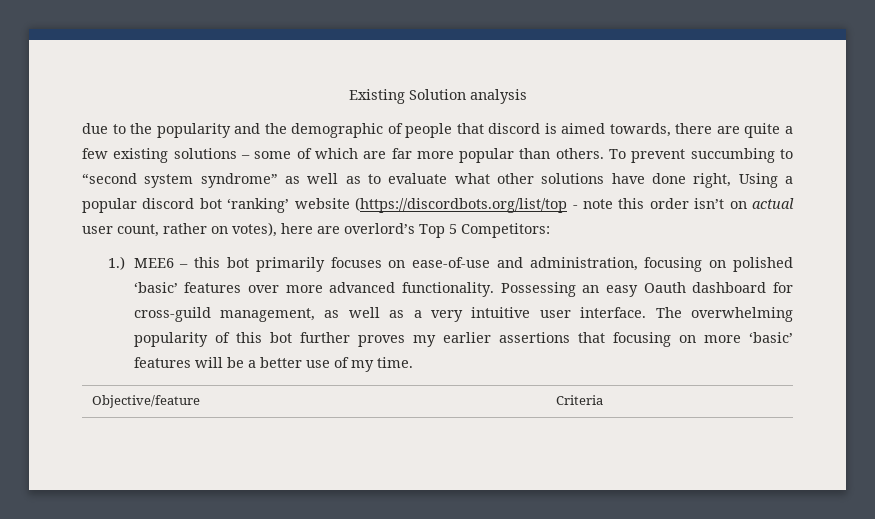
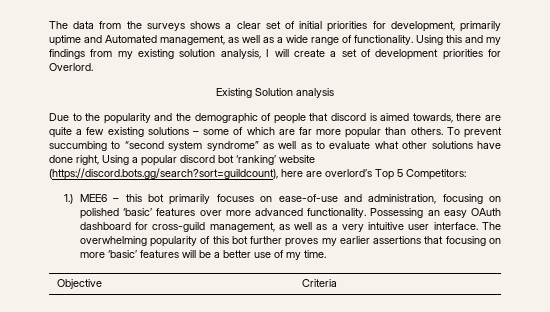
(348, 96) none -> [49,21,502,32] [49,35,501,46] [49,49,501,60] [49,63,93,71] The data from the surveys shows a clear set of initial priorities for development, primarily uptime and Automated management, as well as a wide range of functionality. Using this and my findings from my existing solution analysis, I will create a set of development priorities for Overlord. //
[82,123,108,134] due -> [49,113,69,121] Due
[355,197,794,213] [82,222,277,237] (https://discordbots.org/list/top - note this order isn’t on actual user count, rather on votes), -> [49,168,278,180] (https://discord.bots.gg/search?sort=guildcount),
[643,282,686,293] Oauth -> [471,208,502,216] OAuth
[92,395,201,408] Objective/feature -> [56,279,102,289] Objective

